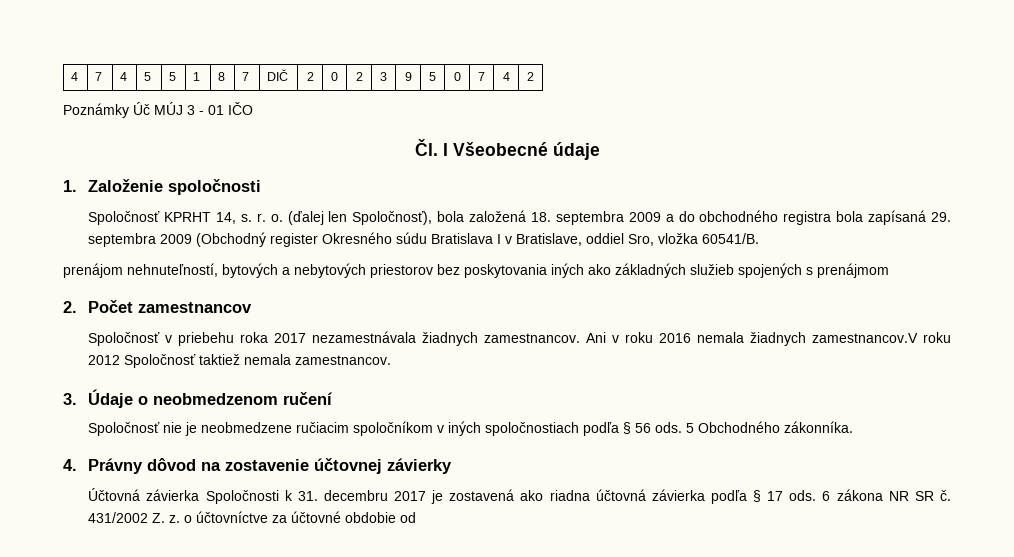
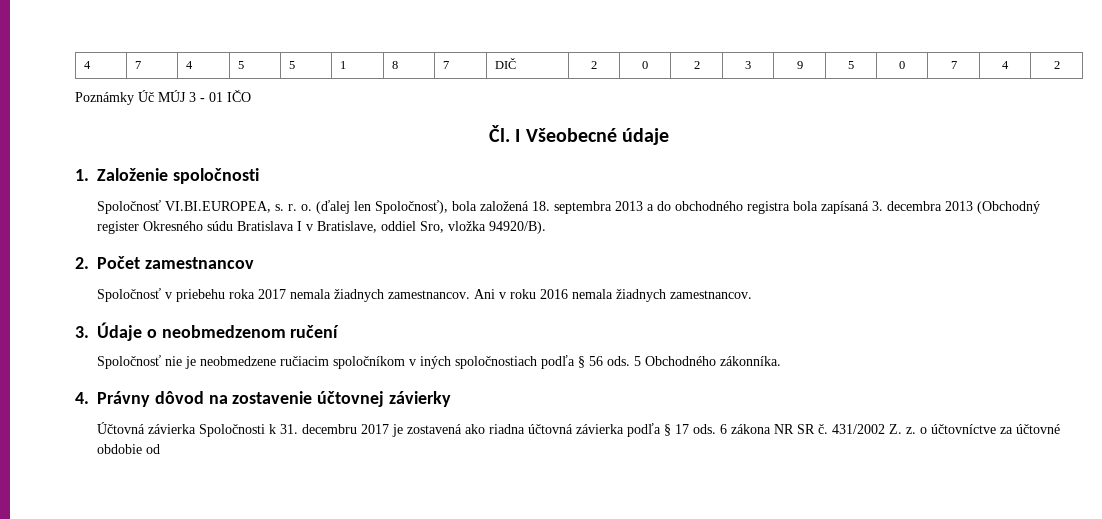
[164,212,237,224] KPRHT 14, -> [165,201,272,213] VI.BI.EUROPEA,
[628,212,661,222] 2009 -> [615,201,644,211] 2013
[931,212,952,222] [88,233,193,247] 29. septembra 2009 -> [872,201,974,211] 3. decembra 2013
[702,233,760,244] [63,263,889,278] 60541/B. // prenájom nehnuteľností, bytových a nebytových priestorov bez poskytovania iných ako základných služieb spojených s prenájmom -> [489,221,547,234] 94920/B).
[312,331,417,343] nezamestnávala -> [290,289,332,299] nemala
[812,332,951,343] [88,354,292,368] zamestnancov.V roku 2012 Spoločnosť taktiež nemala -> (667, 295) none

